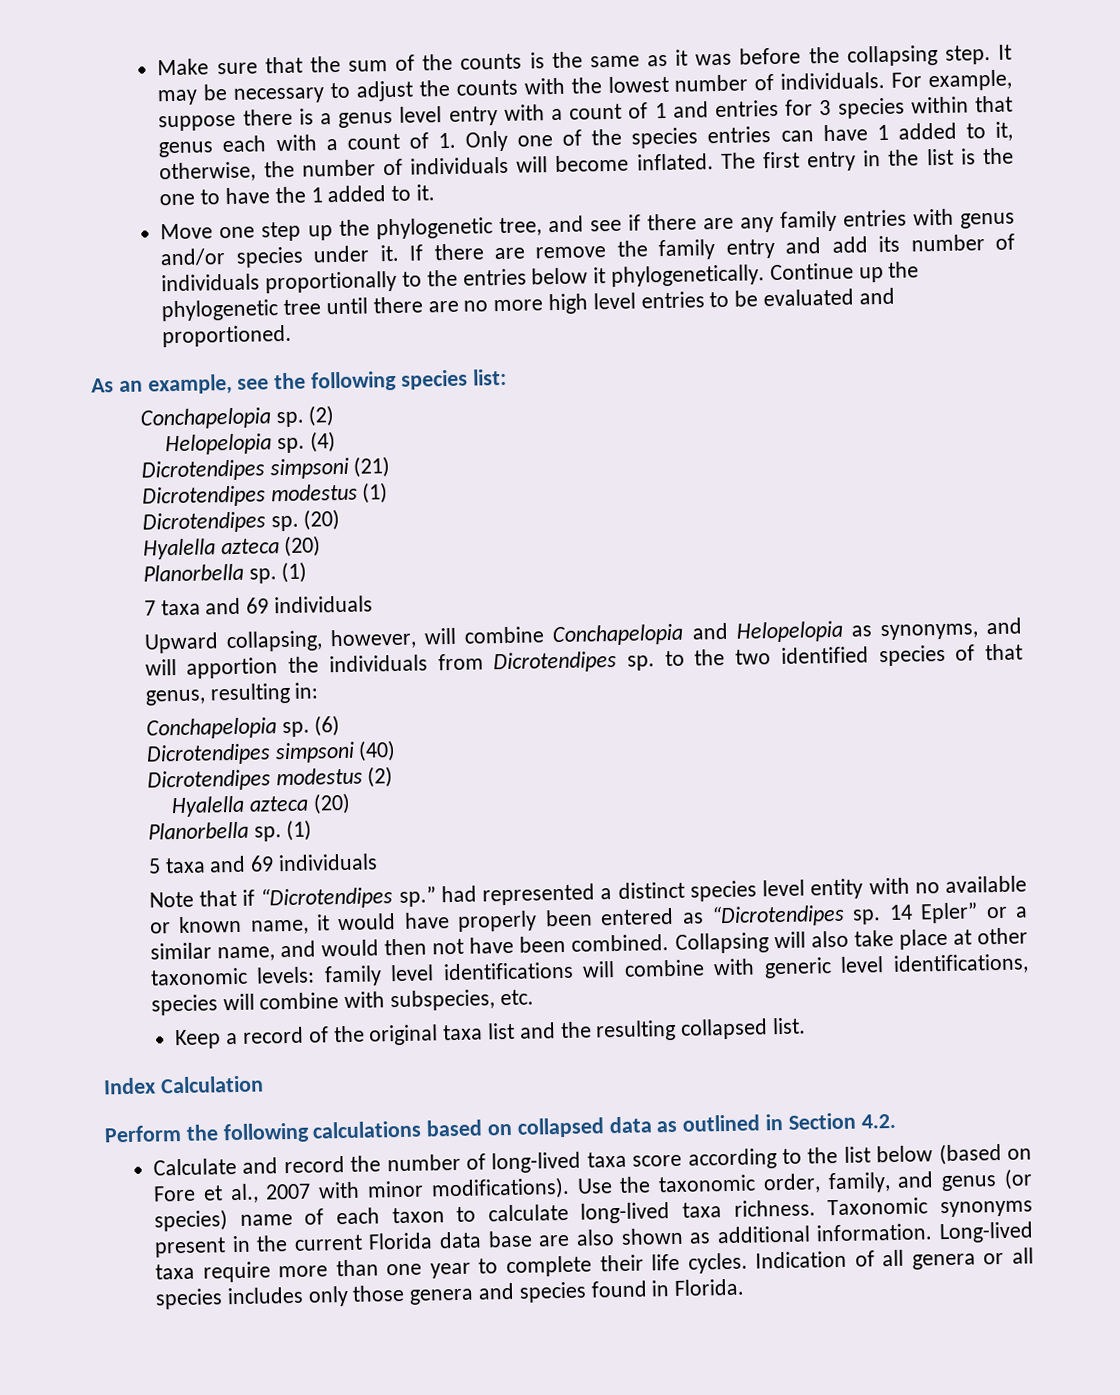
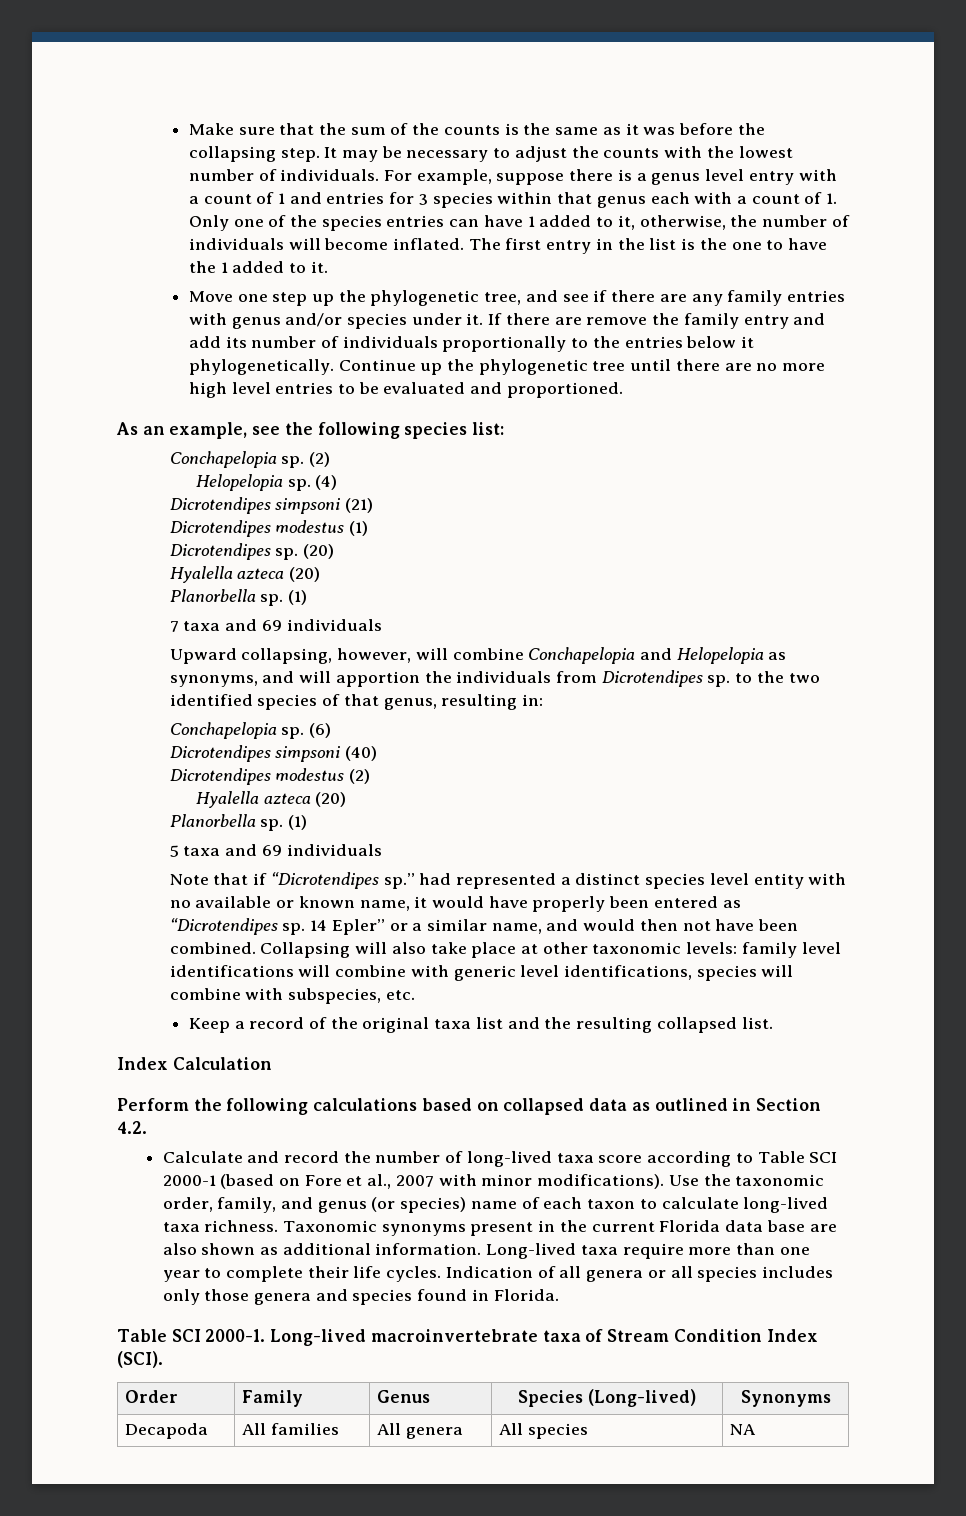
[807,1145,934,1164] the list below -> [757,1151,838,1163] [162,1175,216,1186] Table SCI 2000-1
(745, 1287) none -> [117,1329,818,1346] [117,1351,163,1368] [125,1390,179,1403] [242,1390,304,1407] [377,1390,431,1403] [518,1389,696,1407] [740,1390,831,1407] [125,1423,209,1439] [242,1423,339,1435] [377,1423,463,1439] [499,1423,588,1439] [730,1424,757,1435] // Table SCI 2000-1. Long-lived macroinvertebrate taxa of Stream Condition Index (SCI). // Order | Family | Genus | Species (Long-lived) | Synonyms // Decapoda | All families | All genera | All species | NA

